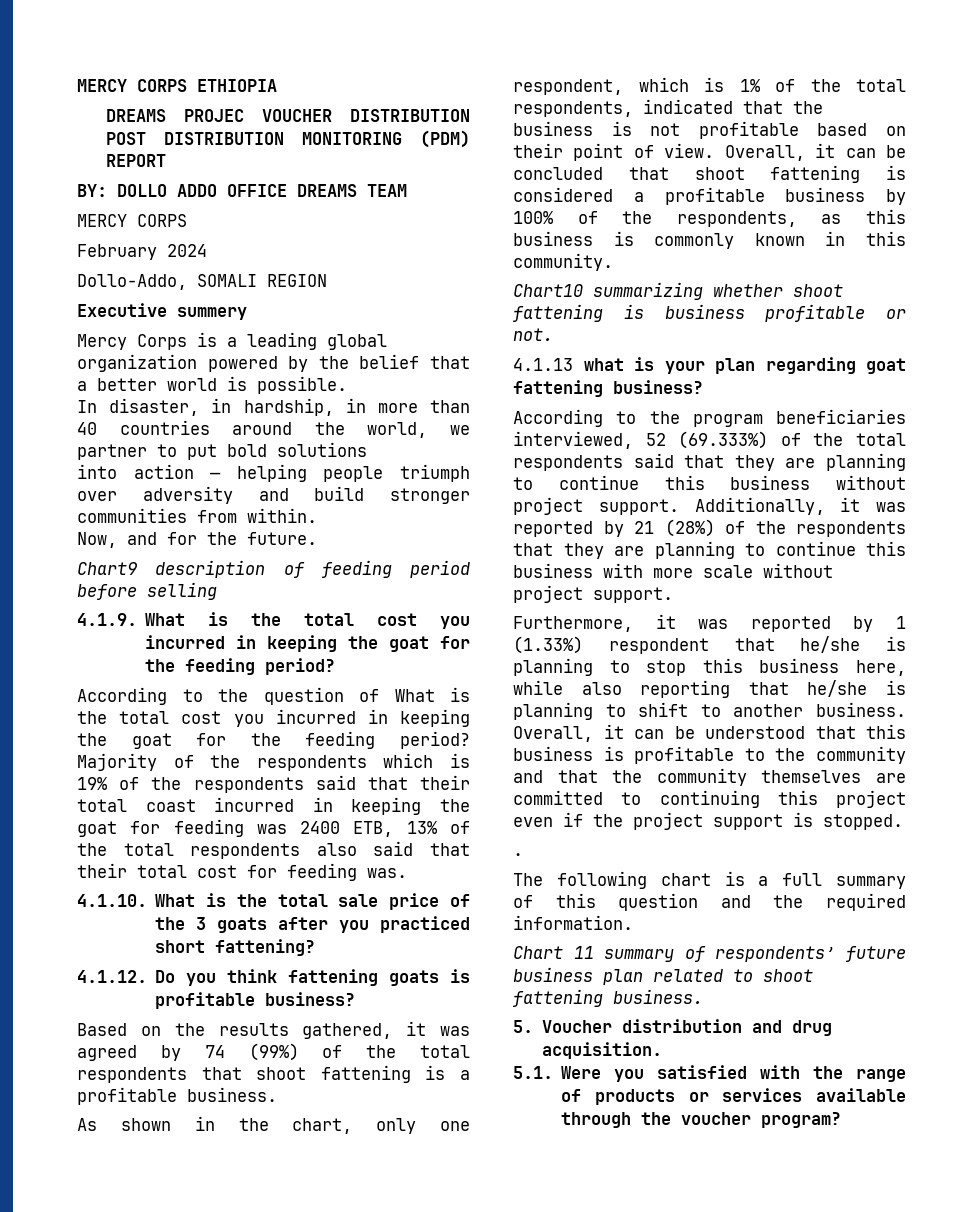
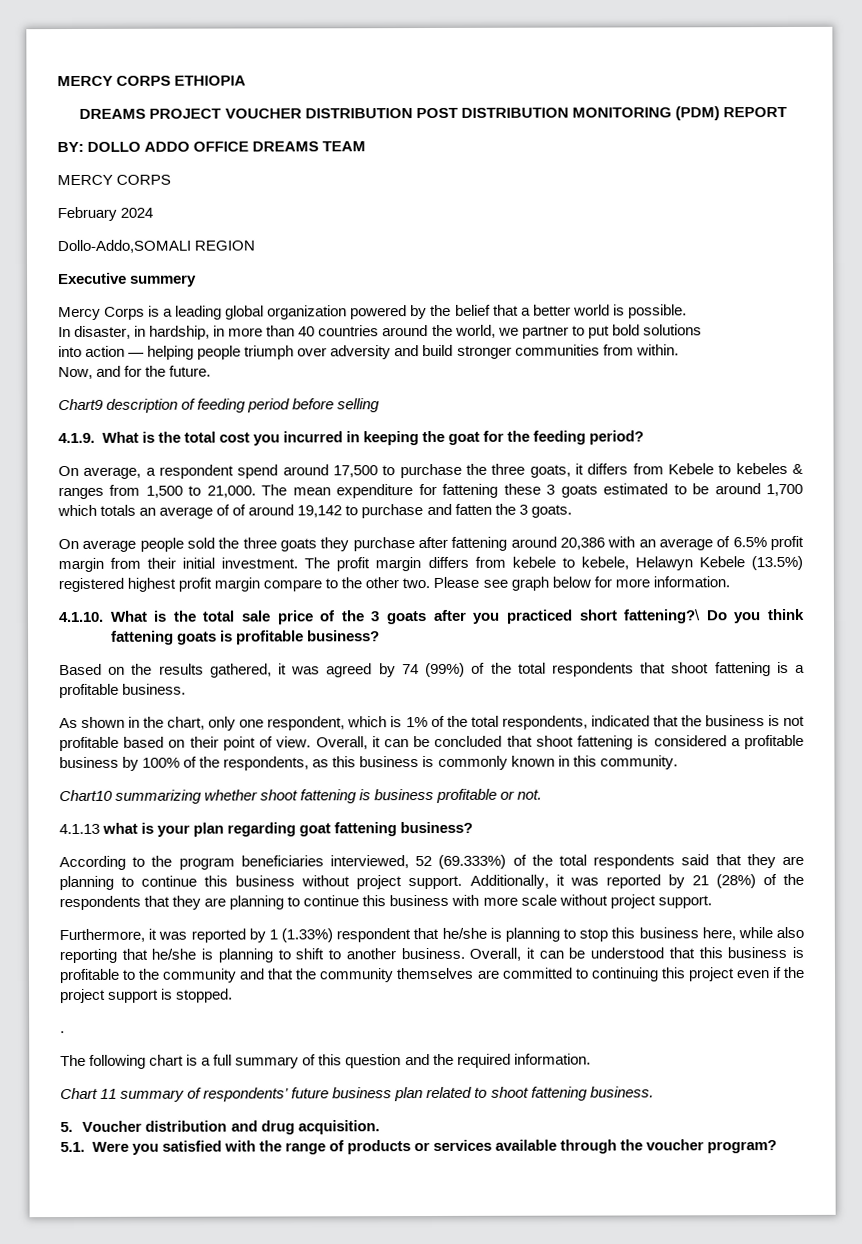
[183,109,244,122] PROJEC -> [149,108,222,119] PROJECT
[77,274,257,290] Dollo-Addo, SOMALI -> [57,239,191,254] Dollo-Addo,SOMALI
[77,687,470,705] [77,709,470,727] [77,731,470,749] [77,753,470,771] [77,775,470,793] [77,797,470,815] [77,819,470,837] [77,841,470,859] [77,863,407,881] According to the question of What is the total cost you incurred in keeping the goat for the feeding period? Majority of the respondents which is 19% of the respondents said that their total coast incurred in keeping the goat for feeding was 2400 ETB, 13% of the total respondents also said that their total cost for feeding was. -> [58,463,804,479] [58,483,804,500] [57,503,572,519] [58,535,805,552] [58,555,804,573] [58,576,730,593] On average, a respondent spend around 17,500 to purchase the three goats, it differs from Kebele to kebeles & ranges from 1,500 to 21,000. The mean expenditure for fattening these 3 goats estimated to be around 1,700 which totals an average of of around 19,142 to purchase and fatten the 3 goats. // On average people sold the three goats they purchase after fattening around 20,386 with an average of 6.5% profit margin from their initial investment. The profit margin differs from kebele to kebele, Helawyn Kebele (13.5%) registered highest profit margin compare to the other two. Please see graph below for more information.
[215,939,316,956] [77,970,147,983] fattening? // 4.1.12. -> [623,609,702,624] fattening?\

